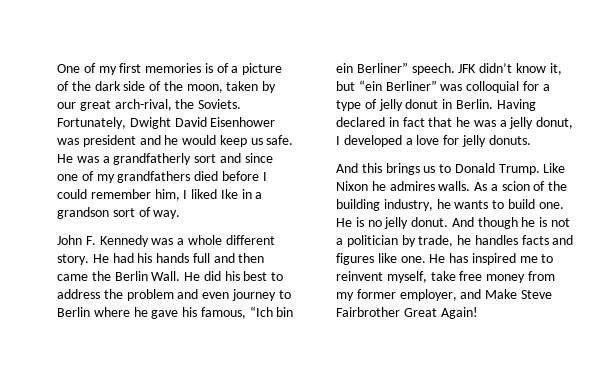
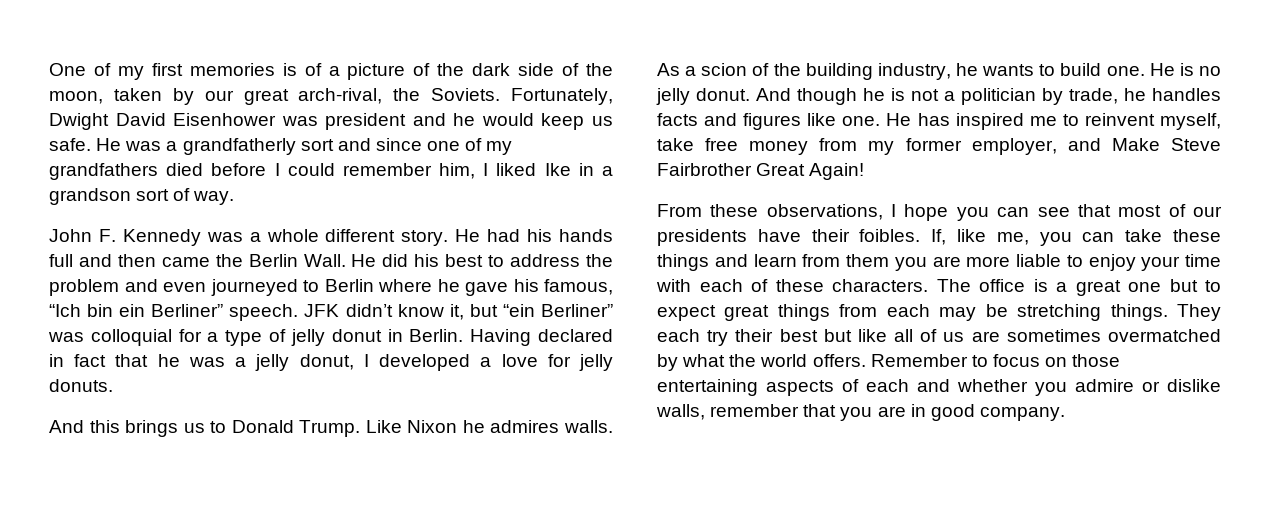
[231,289,276,301] journey -> [210,279,298,296] journeyed
(478, 313) none -> [657,204,1222,221] [657,229,1221,246] [657,254,1221,271] [656,279,1221,296] [657,304,1221,321] [657,329,1221,346] [657,354,1121,371] [657,379,1221,396] [656,404,1065,421] // From these observations, I hope you can see that most of our presidents have their foibles. If, like me, you can take these things and learn from them you are more liable to enjoy your time with each of these characters. The office is a great one but to expect great things from each may be stretching things. They each try their best but like all of us are sometimes overmatched by what the world offers. Remember to focus on those entertaining aspects of each and whether you admire or dislike walls, remember that you are in good company.

